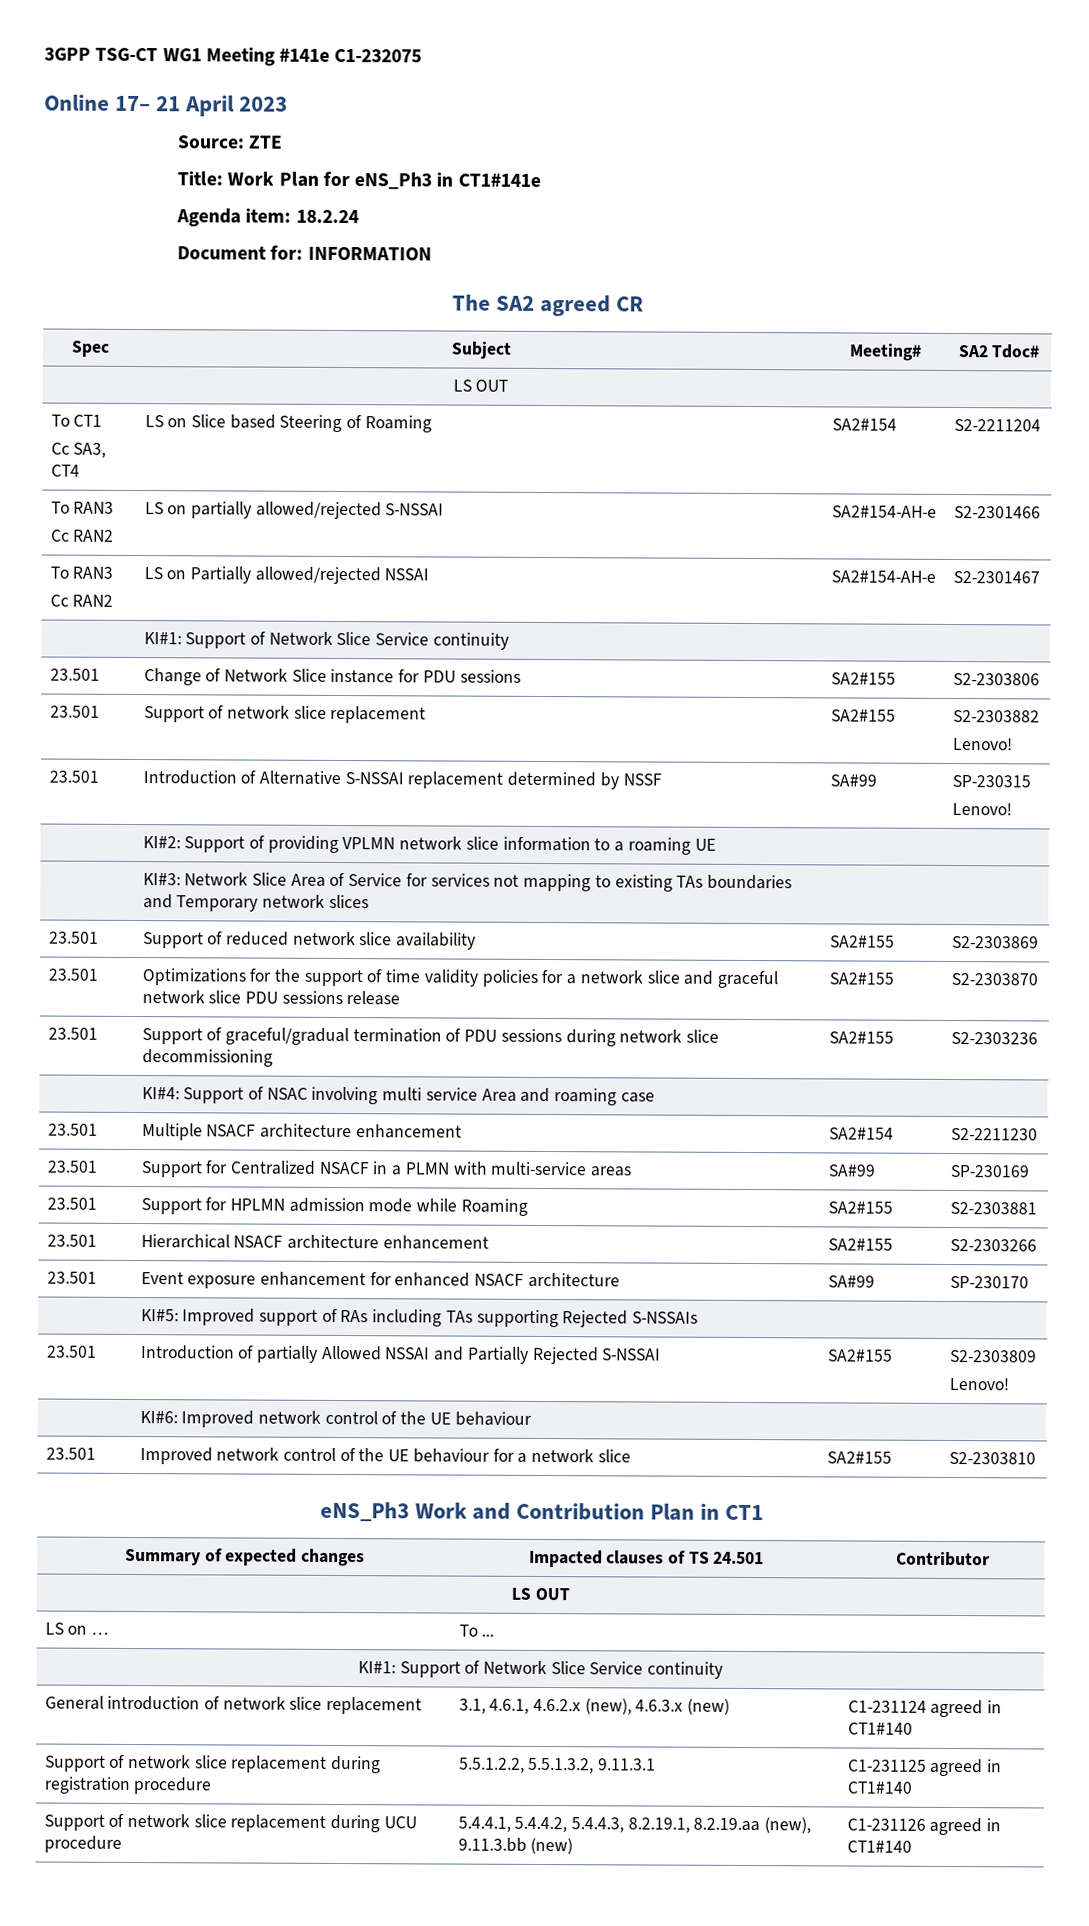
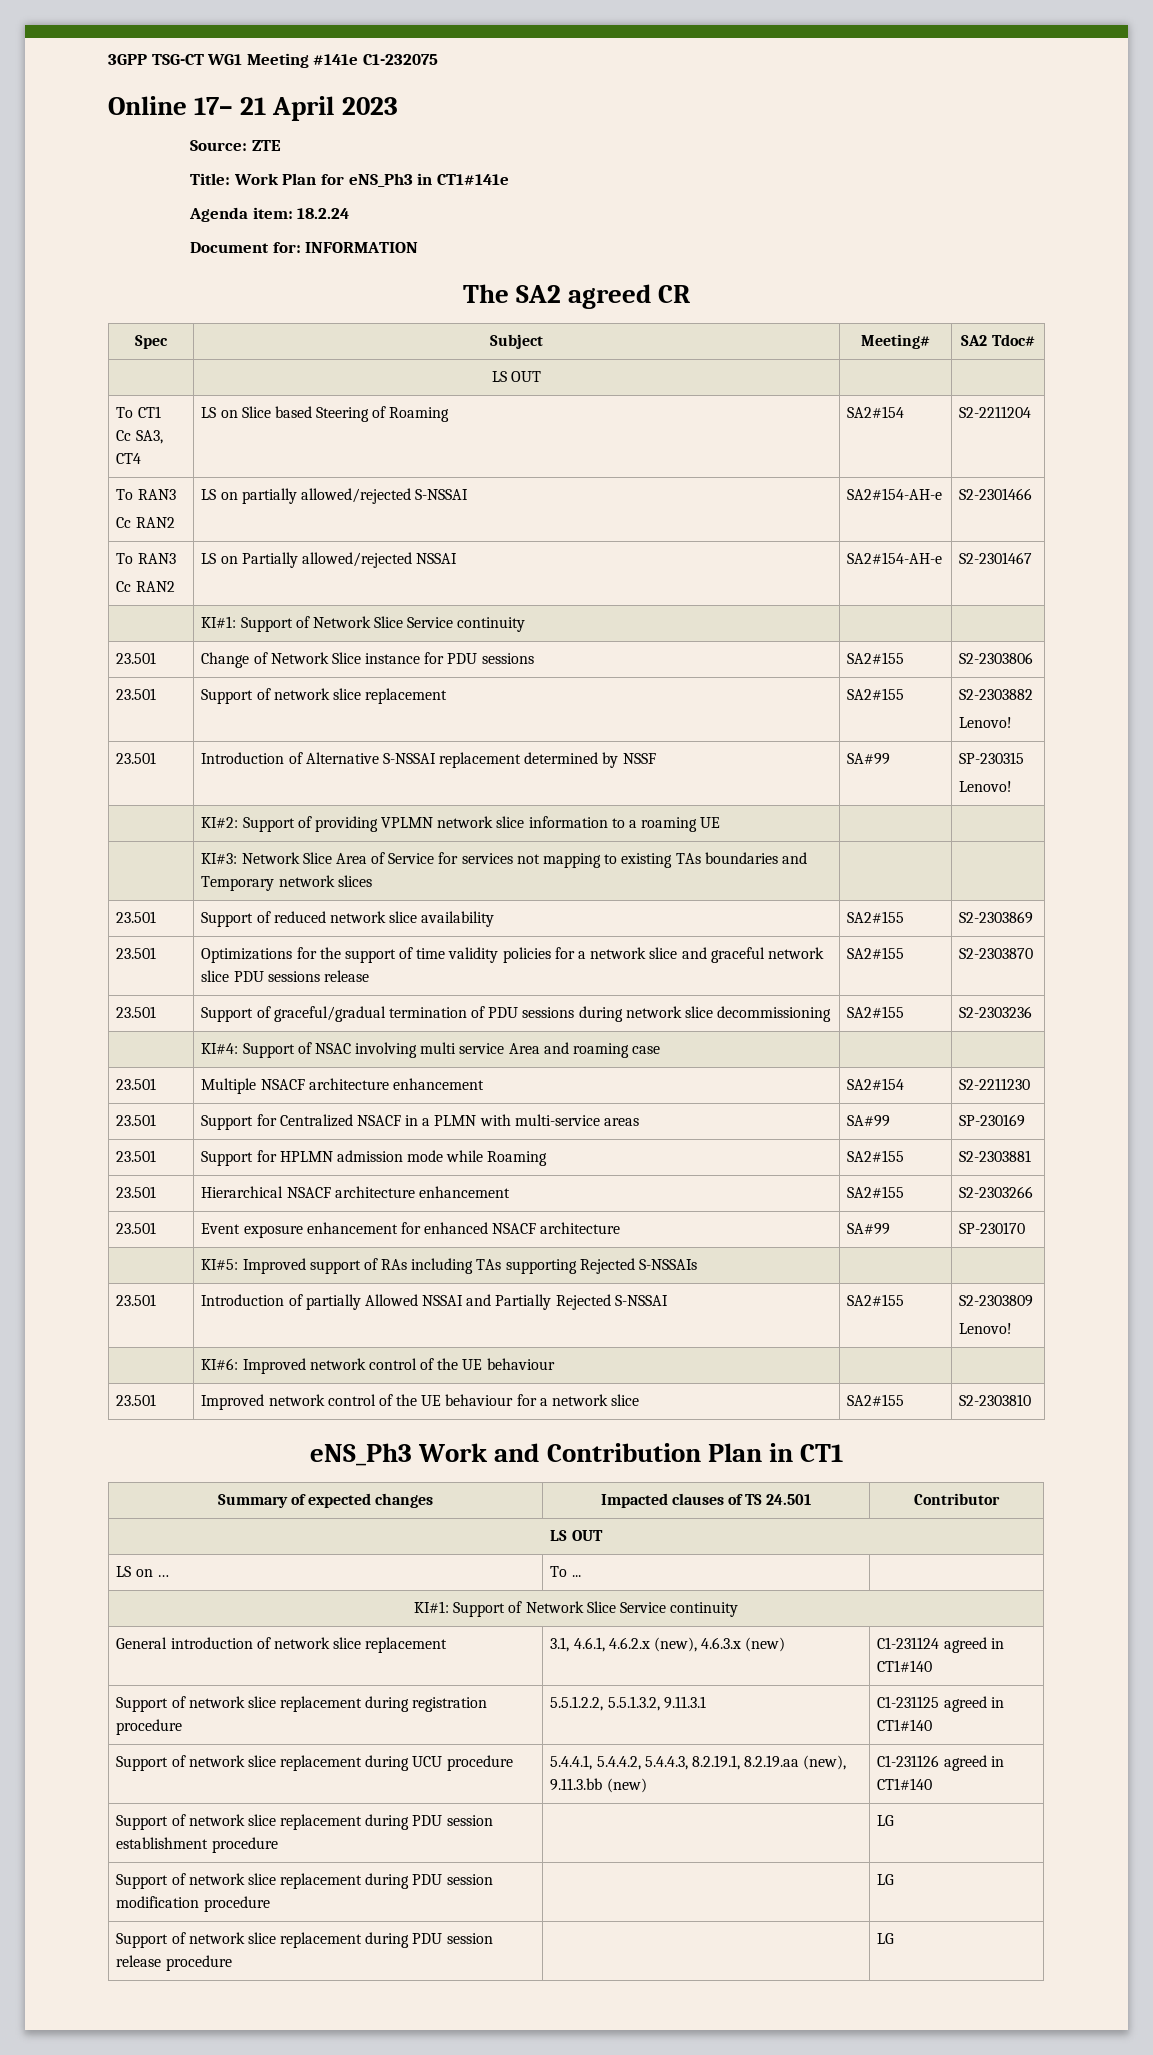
(912, 1846) none -> [116,1814,493,1830] [116,1837,278,1853] [877,1815,895,1826] [116,1873,493,1889] [116,1896,270,1912] [877,1874,895,1885] [116,1932,493,1948] [116,1955,232,1971] [877,1933,895,1944] // Support of network slice replacement during PDU session establishment procedure | | LG // Support of network slice replacement during PDU session modification procedure | | LG // Support of network slice replacement during PDU session release procedure | | LG

